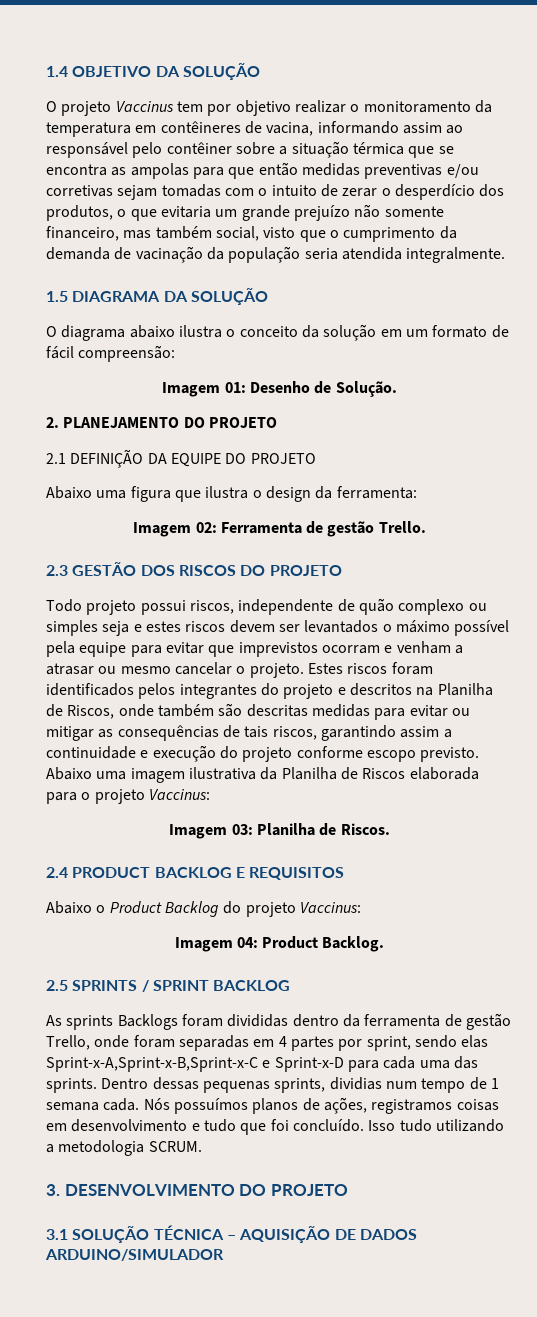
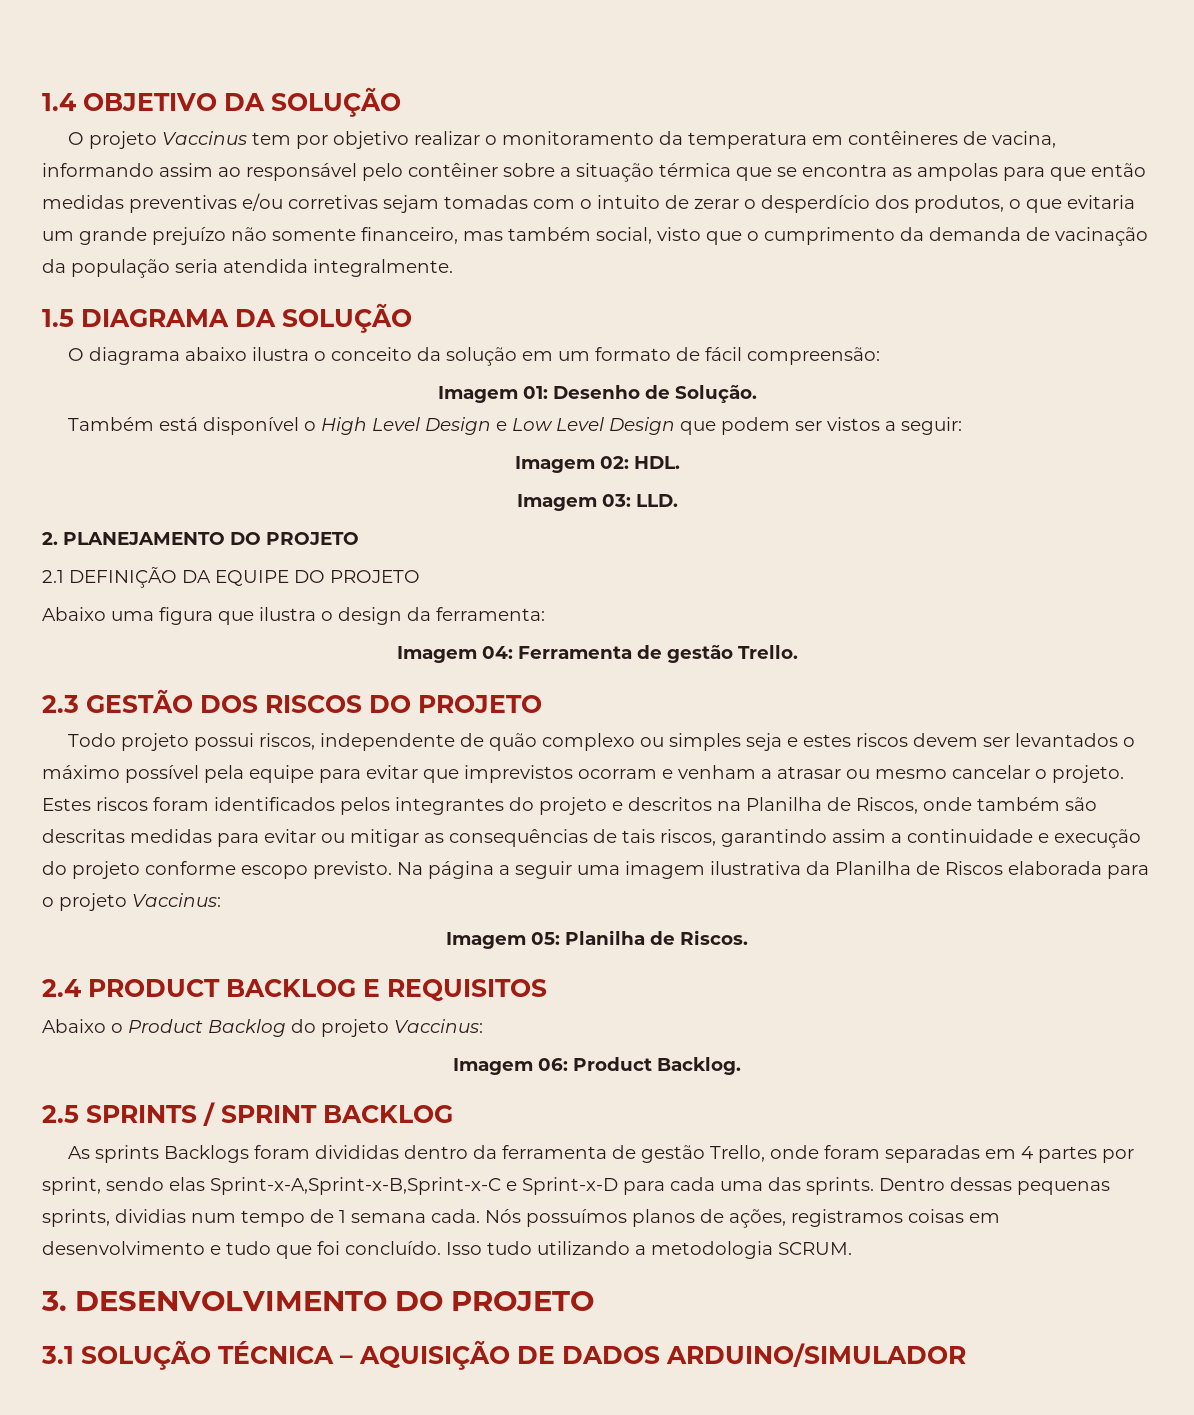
(397, 389) none -> [67,417,962,435] [514,456,680,473] [516,494,678,511] // Também está disponível o High Level Design e Low Level Design que podem ser vistos a seguir: // Imagem 02: HDL. // Imagem 03: LLD.
[195,522,217,533] 02: -> [481,646,513,659] 04:
[46,767,92,780] Abaixo -> [397,861,572,879] Na página a seguir
[231,824,253,835] 03: -> [531,932,560,945] 05:
[236,937,258,948] 04: -> [538,1058,568,1071] 06:

